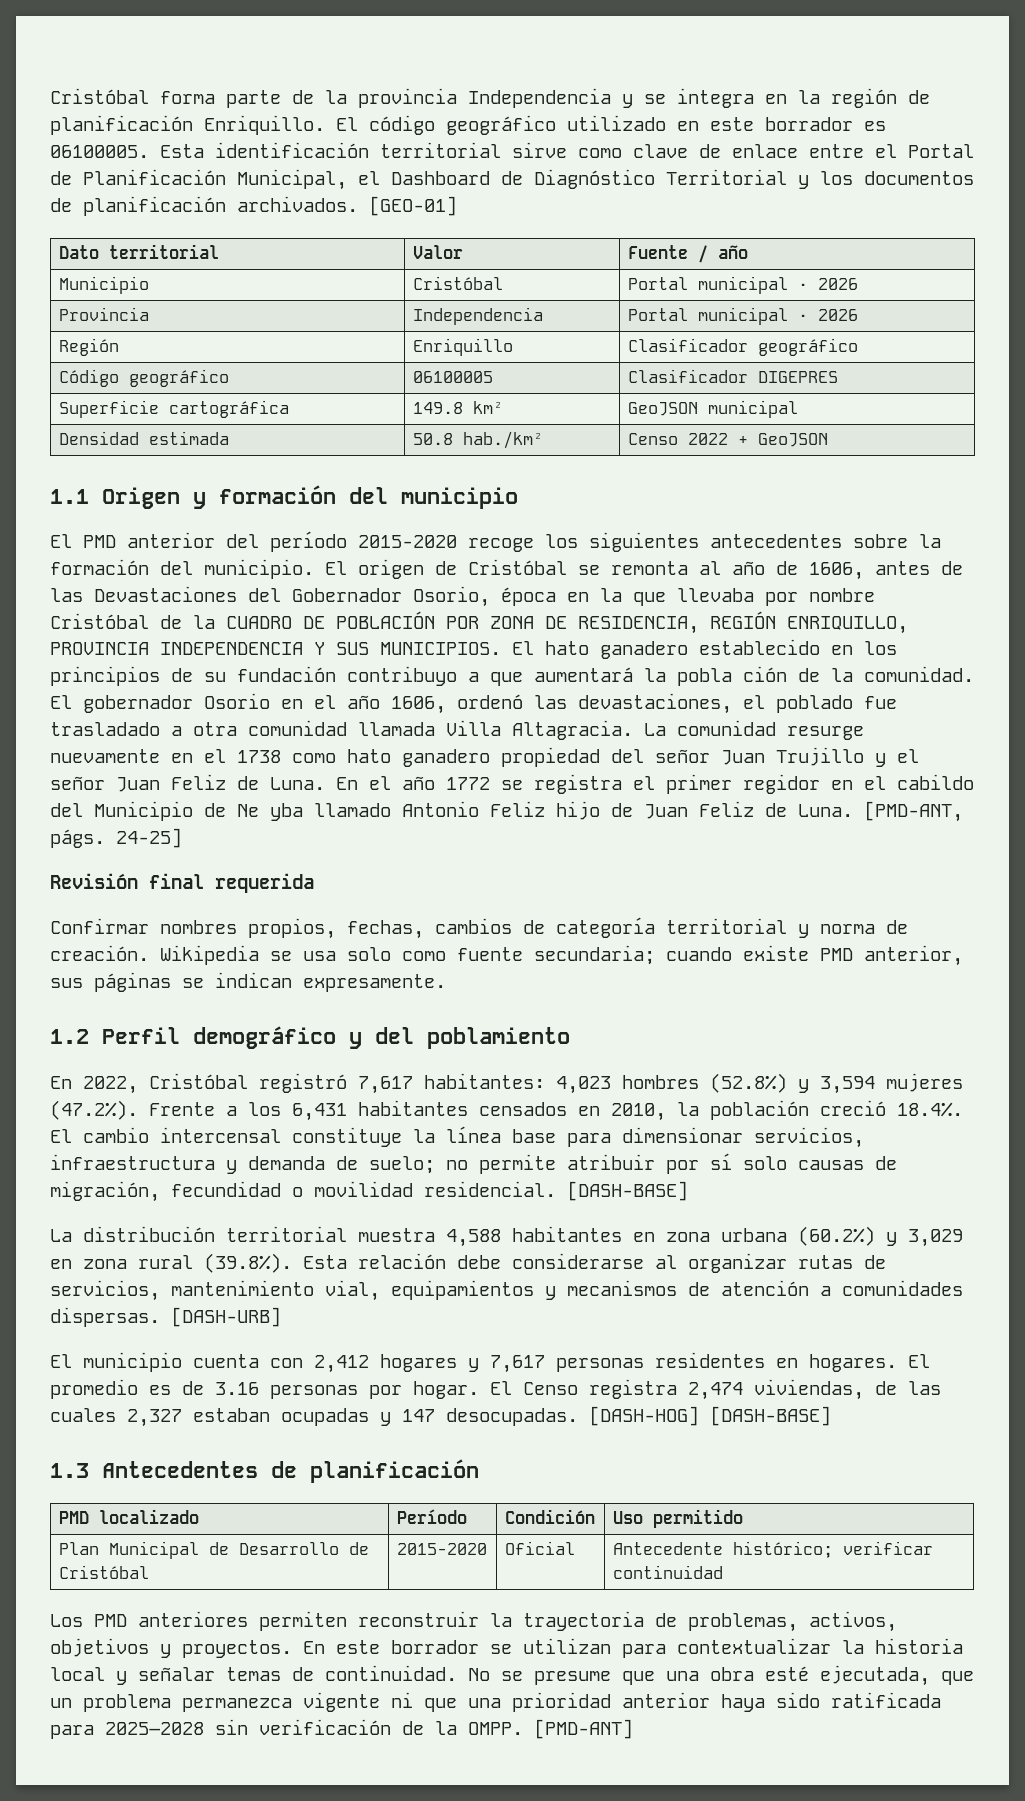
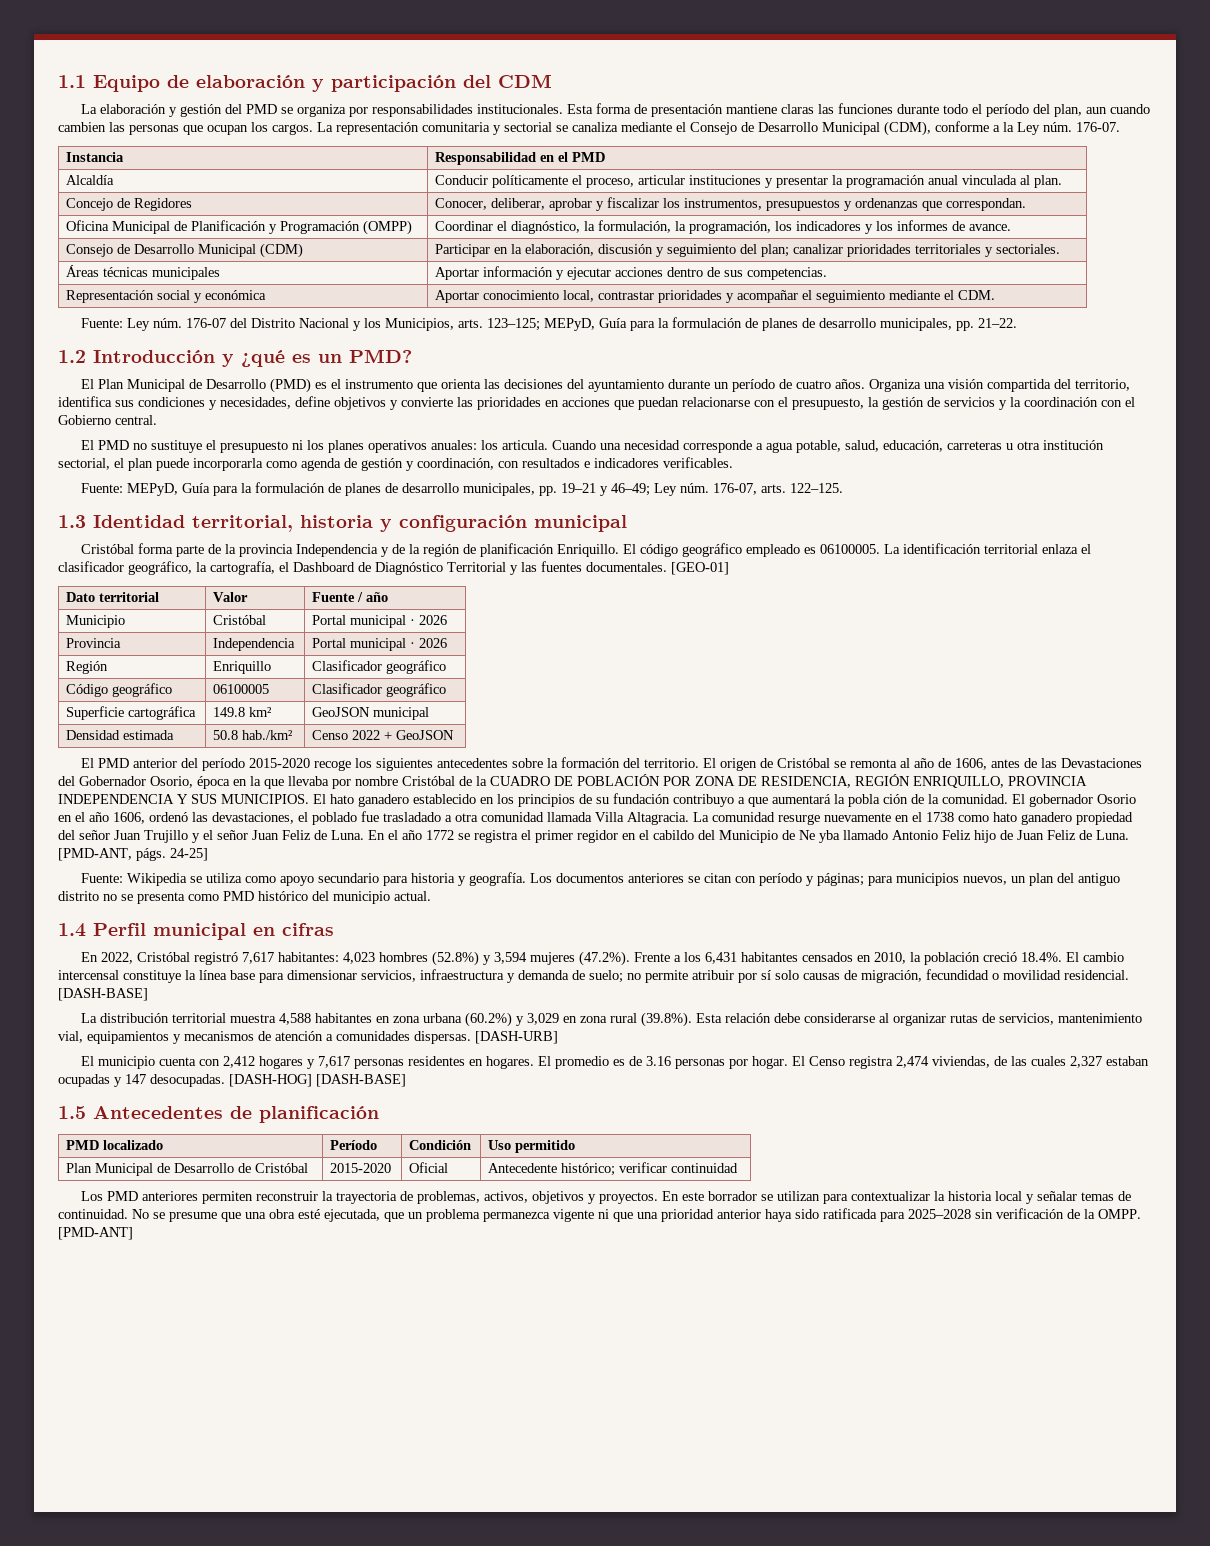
(50, 96) none -> [58,74,552,92] [80,103,1150,117] [58,121,1120,136] [66,152,125,162] [435,152,606,165] [66,175,115,185] [435,175,1063,188] [66,198,193,211] [435,197,1027,211] [66,220,413,235] [435,220,1012,234] [66,243,304,258] [435,244,1061,257] [66,265,221,280] [435,266,828,280] [66,290,267,303] [435,290,996,303] [80,317,1017,331] [58,349,412,367] [80,378,1130,393] [58,396,1135,410] [58,415,157,425] [80,440,1104,453] [58,457,733,471] [80,482,843,496] [58,515,627,532] 1.1 Equipo de elaboración y participación del CDM // La elaboración y gestión del PMD se organiza por responsabilidades institucionales. Esta forma de presentación mantiene claras las funciones durante todo el período del plan, aun cuando cambien las personas que ocupan los cargos. La representación comunitaria y sectorial se canaliza mediante el Consejo de Desarrollo Municipal (CDM), conforme a la Ley núm. 176-07. // Instancia | Responsabilidad en el PMD // Alcaldía | Conducir políticamente el proceso, articular instituciones y presentar la programación anual vinculada al plan. // Concejo de Regidores | Conocer, deliberar, aprobar y fiscalizar los instrumentos, presupuestos y ordenanzas que correspondan. // Oficina Municipal de Planificación y Programación (OMPP) | Coordinar el diagnóstico, la formulación, la programación, los indicadores y los informes de avance. // Consejo de Desarrollo Municipal (CDM) | Participar en la elaboración, discusión y seguimiento del plan; canalizar prioridades territoriales y sectoriales. // Áreas técnicas municipales | Aportar información y ejecutar acciones dentro de sus competencias. // Representación social y económica | Aportar conocimiento local, contrastar prioridades y acompañar el seguimiento mediante el CDM. // Fuente: Ley núm. 176-07 del Distrito Nacional y los Municipios, arts. 123–125; MEPyD, Guía para la formulación de planes de desarrollo municipales, pp. 21–22. // 1.2 Introducción y ¿qué es un PMD? // El Plan Municipal de Desarrollo (PMD) es el instrumento que orienta las decisiones del ayuntamiento durante un período de cuatro años. Organiza una visión compartida del territorio, identifica sus condiciones y necesidades, define objetivos y convierte las prioridades en acciones que puedan relacionarse con el presupuesto, la gestión de servicios y la coordinación con el Gobierno central. // El PMD no sustituye el presupuesto ni los planes operativos anuales: los articula. Cuando una necesidad corresponde a agua potable, salud, educación, carreteras u otra institución sectorial, el plan puede incorporarla como agenda de gestión y coordinación, con resultados e indicadores verificables. // Fuente: MEPyD, Guía para la formulación de planes de desarrollo municipales, pp. 19–21 y 46–49; Ley núm. 176-07, arts. 122–125. // 1.3 Identidad territorial, historia y configuración municipal //
[644,88,787,108] se integra en -> [391,544,405,554] de
[567,115,853,131] utilizado en este borrador -> [745,544,800,557] empleado
[160,144,204,158] Esta -> [883,544,900,554] La
[512,142,974,158] [50,169,347,190] sirve como clave de enlace entre el Portal de Planificación Municipal, -> [1041,544,1091,554] [58,561,275,575] enlaza el clasificador geográfico, la cartografía,
[820,171,974,185] [50,196,358,216] los documentos de planificación archivados. -> [521,561,667,572] las fuentes documentales.
[757,371,838,383] DIGEPRES -> [386,683,447,697] geográfico
[50,485,518,509] // 1.1 Origen y formación del municipio -> (455, 735) none
[204,559,314,579] municipio. -> [643,758,699,768] territorio.
[50,873,314,893] [50,917,908,939] [50,945,963,966] [50,972,446,992] [50,1026,570,1049] Revisión final requerida // Confirmar nombres propios, fechas, cambios de categoría territorial y norma de creación. Wikipedia se usa solo como fuente secundaria; cuando existe PMD anterior, sus páginas se indican expresamente. // 1.2 Perfil demográfico y del poblamiento -> [80,872,1120,886] [58,891,431,904] [58,923,334,940] Fuente: Wikipedia se utiliza como apoyo secundario para historia y geografía. Los documentos anteriores se citan con período y páginas; para municipios nuevos, un plan del antiguo distrito no se presenta como PMD histórico del municipio actual. // 1.4 Perfil municipal en cifras
[50,1463,89,1478] 1.3 -> [58,1106,86,1119] 1.5

